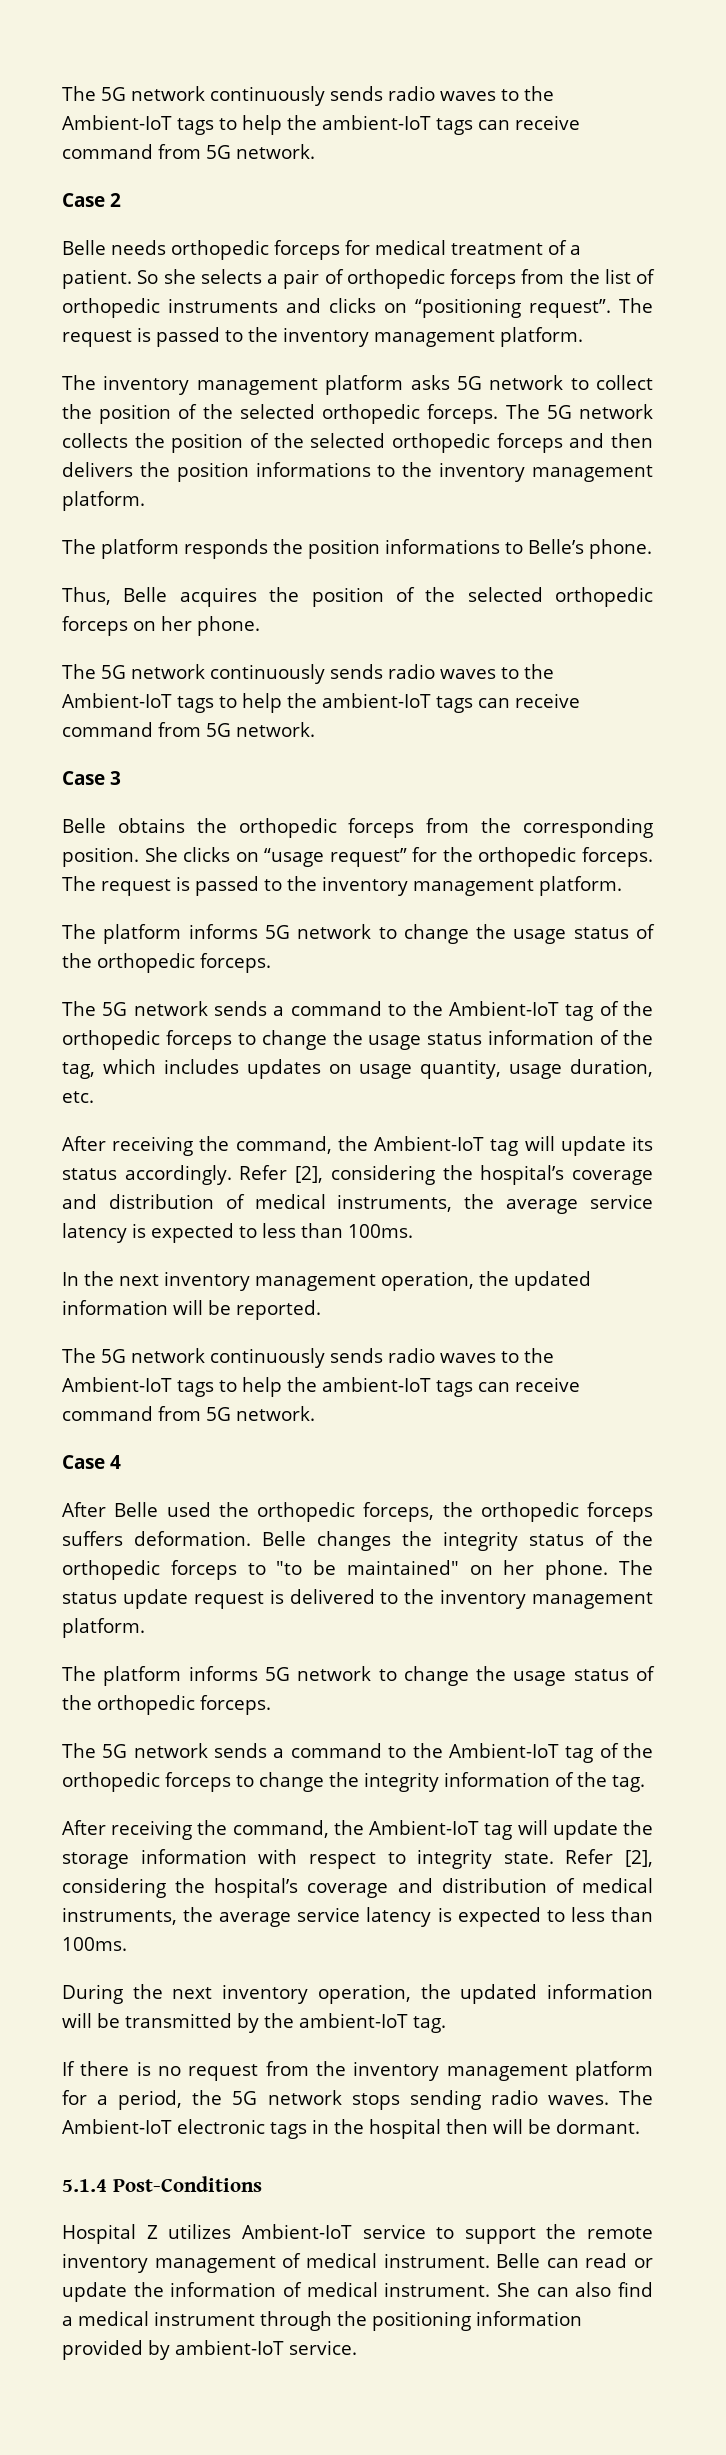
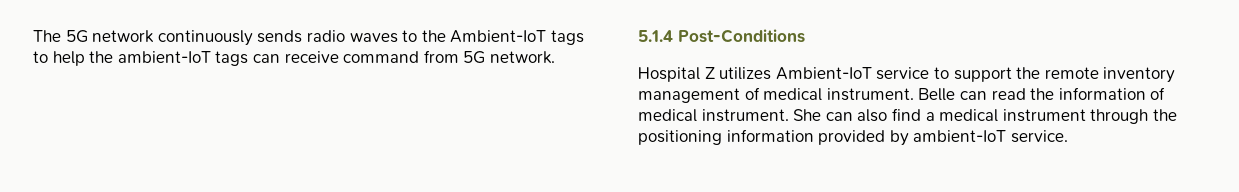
[62,193,121,207] [62,240,581,260] [62,269,655,289] [62,298,653,318] [62,327,583,347] [62,375,653,395] [62,404,653,424] [62,433,653,453] [62,462,653,482] [62,491,145,511] [62,539,652,559] [62,587,653,607] [62,616,260,636] [62,664,554,684] [62,693,580,713] [62,722,315,737] [62,771,121,785] [62,818,653,838] [62,847,653,867] [62,876,622,896] [62,924,655,944] [62,953,271,973] [62,1001,654,1021] [62,1030,654,1050] [62,1059,653,1079] [62,1091,94,1103] [62,1136,653,1156] [62,1165,653,1185] [62,1194,653,1214] [62,1223,413,1243] [62,1271,591,1291] [62,1300,321,1320] [62,1348,554,1368] [62,1377,580,1397] [62,1406,315,1421] [62,1455,121,1469] [62,1502,653,1522] [62,1531,653,1551] [62,1560,653,1580] [62,1589,653,1609] [62,1618,145,1638] [62,1666,655,1686] [62,1695,271,1715] [62,1743,654,1763] [62,1772,645,1792] [62,1820,653,1840] [62,1849,653,1869] [62,1878,654,1898] [62,1907,653,1927] [62,1937,127,1951] [62,1984,653,2004] [62,2013,446,2033] [62,2061,653,2081] [62,2090,654,2110] [62,2119,640,2139] // Case 2 // Belle needs orthopedic forceps for medical treatment of a patient. So she selects a pair of orthopedic forceps from the list of orthopedic instruments and clicks on “positioning request”. The request is passed to the inventory management platform. // The inventory management platform asks 5G network to collect the position of the selected orthopedic forceps. The 5G network collects the position of the selected orthopedic forceps and then delivers the position informations to the inventory management platform. // The platform responds the position informations to Belle’s phone. // Thus, Belle acquires the position of the selected orthopedic forceps on her phone. // The 5G network continuously sends radio waves to the Ambient-IoT tags to help the ambient-IoT tags can receive command from 5G network. // Case 3 // Belle obtains the orthopedic forceps from the corresponding position. She clicks on “usage request” for the orthopedic forceps. The request is passed to the inventory management platform. // The platform informs 5G network to change the usage status of the orthopedic forceps. // The 5G network sends a command to the Ambient-IoT tag of the orthopedic forceps to change the usage status information of the tag, which includes updates on usage quantity, usage duration, etc. // After receiving the command, the Ambient-IoT tag will update its status accordingly. Refer [2], considering the hospital’s coverage and distribution of medical instruments, the average service latency is expected to less than 100ms. // In the next inventory management operation, the updated information will be reported. // The 5G network continuously sends radio waves to the Ambient-IoT tags to help the ambient-IoT tags can receive command from 5G network. // Case 4 // After Belle used the orthopedic forceps, the orthopedic forceps suffers deformation. Belle changes the integrity status of the orthopedic forceps to "to be maintained" on her phone. The status update request is delivered to the inventory management platform. // The platform informs 5G network to change the usage status of the orthopedic forceps. // The 5G network sends a command to the Ambient-IoT tag of the orthopedic forceps to change the integrity information of the tag. // After receiving the command, the Ambient-IoT tag will update the storage information with respect to integrity state. Refer [2], considering the hospital’s coverage and distribution of medical instruments, the average service latency is expected to less than 100ms. // During the next inventory operation, the updated information will be transmitted by the ambient-IoT tag. // If there is no request from the inventory management platform for a period, the 5G network stops sending radio waves. The Ambient-IoT electronic tags in the hospital then will be dormant. -> (555, 57) none
[634,2258,653,2268] [62,2282,127,2302] or update -> (1026, 94) none

